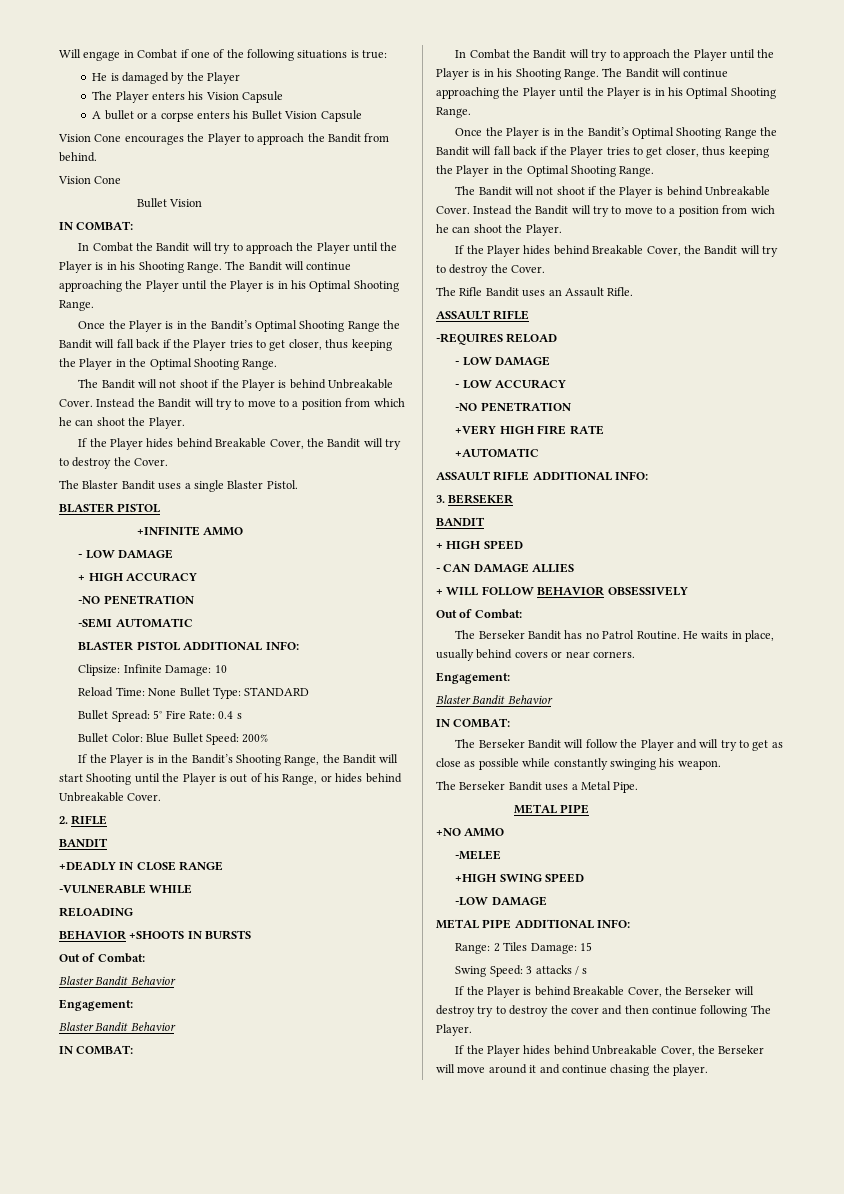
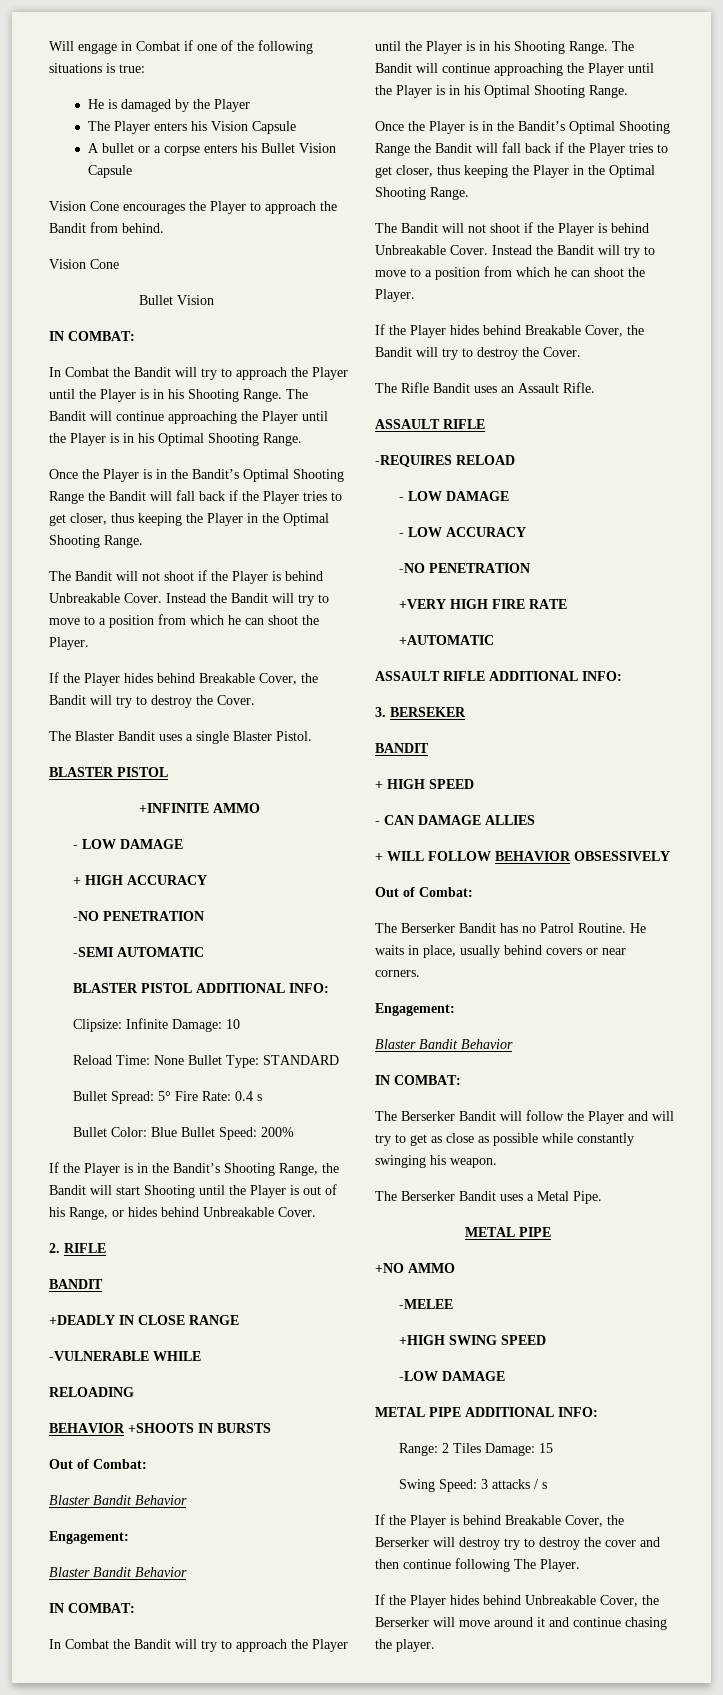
[750,205,775,214] wich -> [516,267,550,277] which
[478,630,525,639] Berseker -> [401,923,455,933] Berserker
[478,739,525,748] Berseker -> [401,1111,455,1121] Berserker
[459,781,506,790] Berseker -> [401,1191,455,1201] Berserker
[685,986,732,995] Berseker -> [375,1537,429,1547] Berserker
[718,1045,765,1054] Berseker -> [375,1617,429,1627] Berserker

